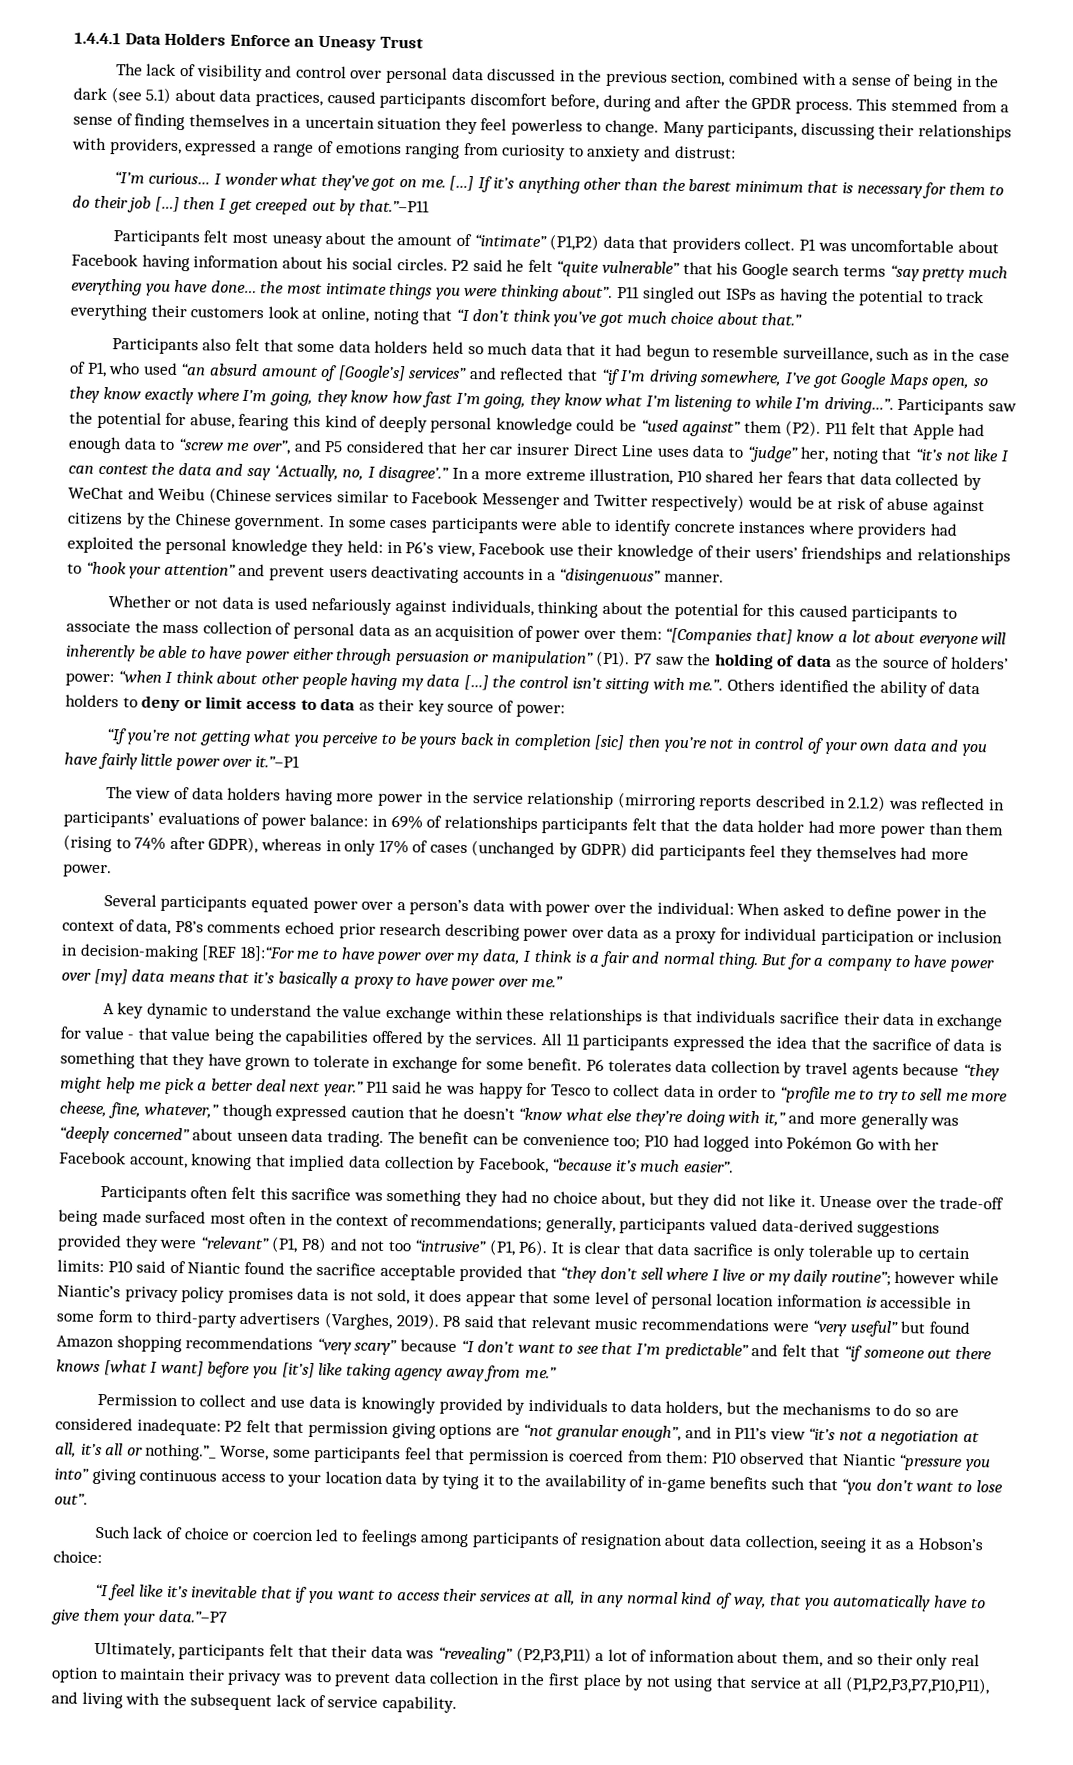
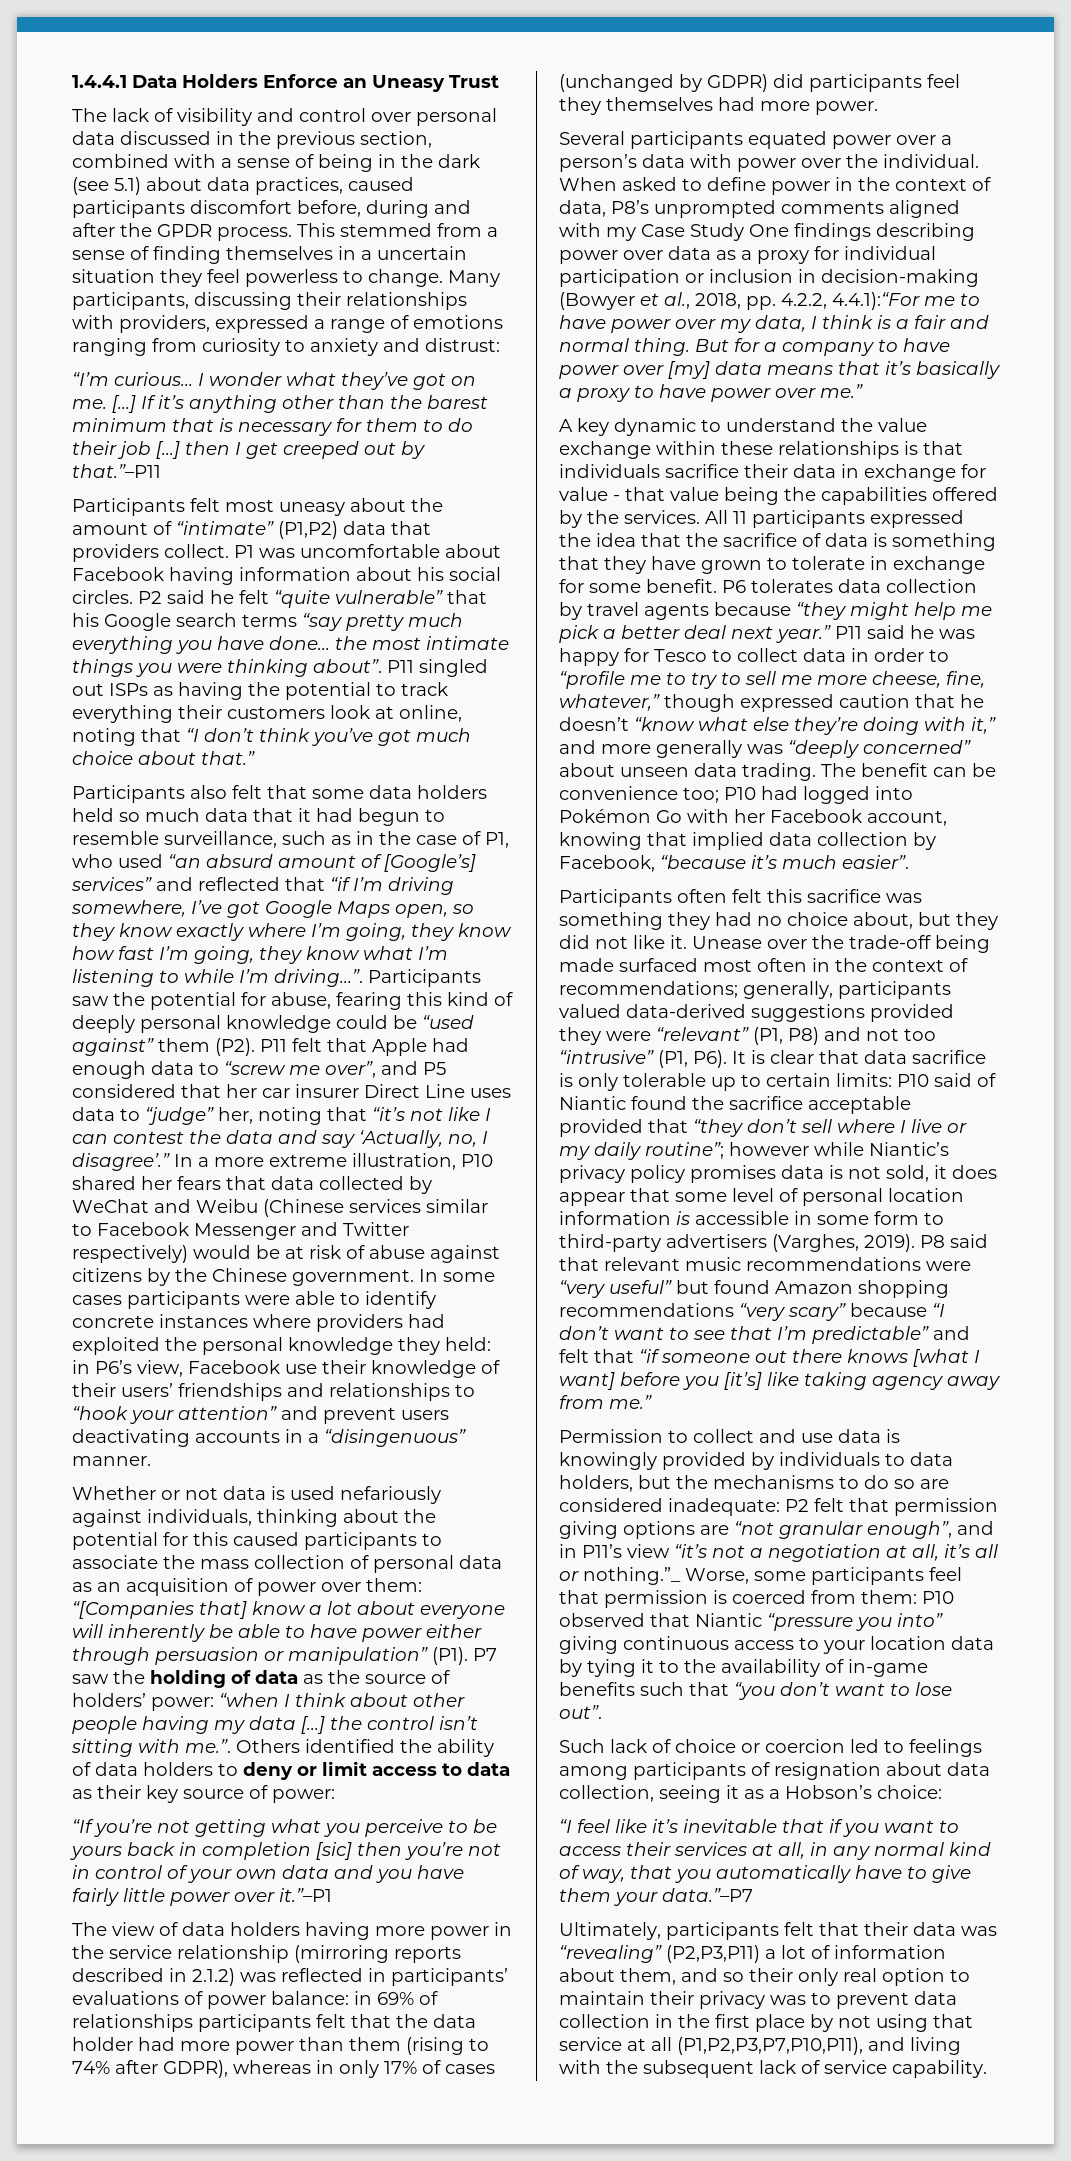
[656,901,734,915] individual: -> [883,154,979,168] individual.
[207,921,443,939] comments echoed prior research -> [654,200,960,218] [559,223,871,241] unprompted comments aligned with my Case Study One findings
[201,945,295,962] [REF 18]:“For -> [559,292,920,310] (Bowyer et al., 2018, pp. 4.2.2, 4.4.1):“For

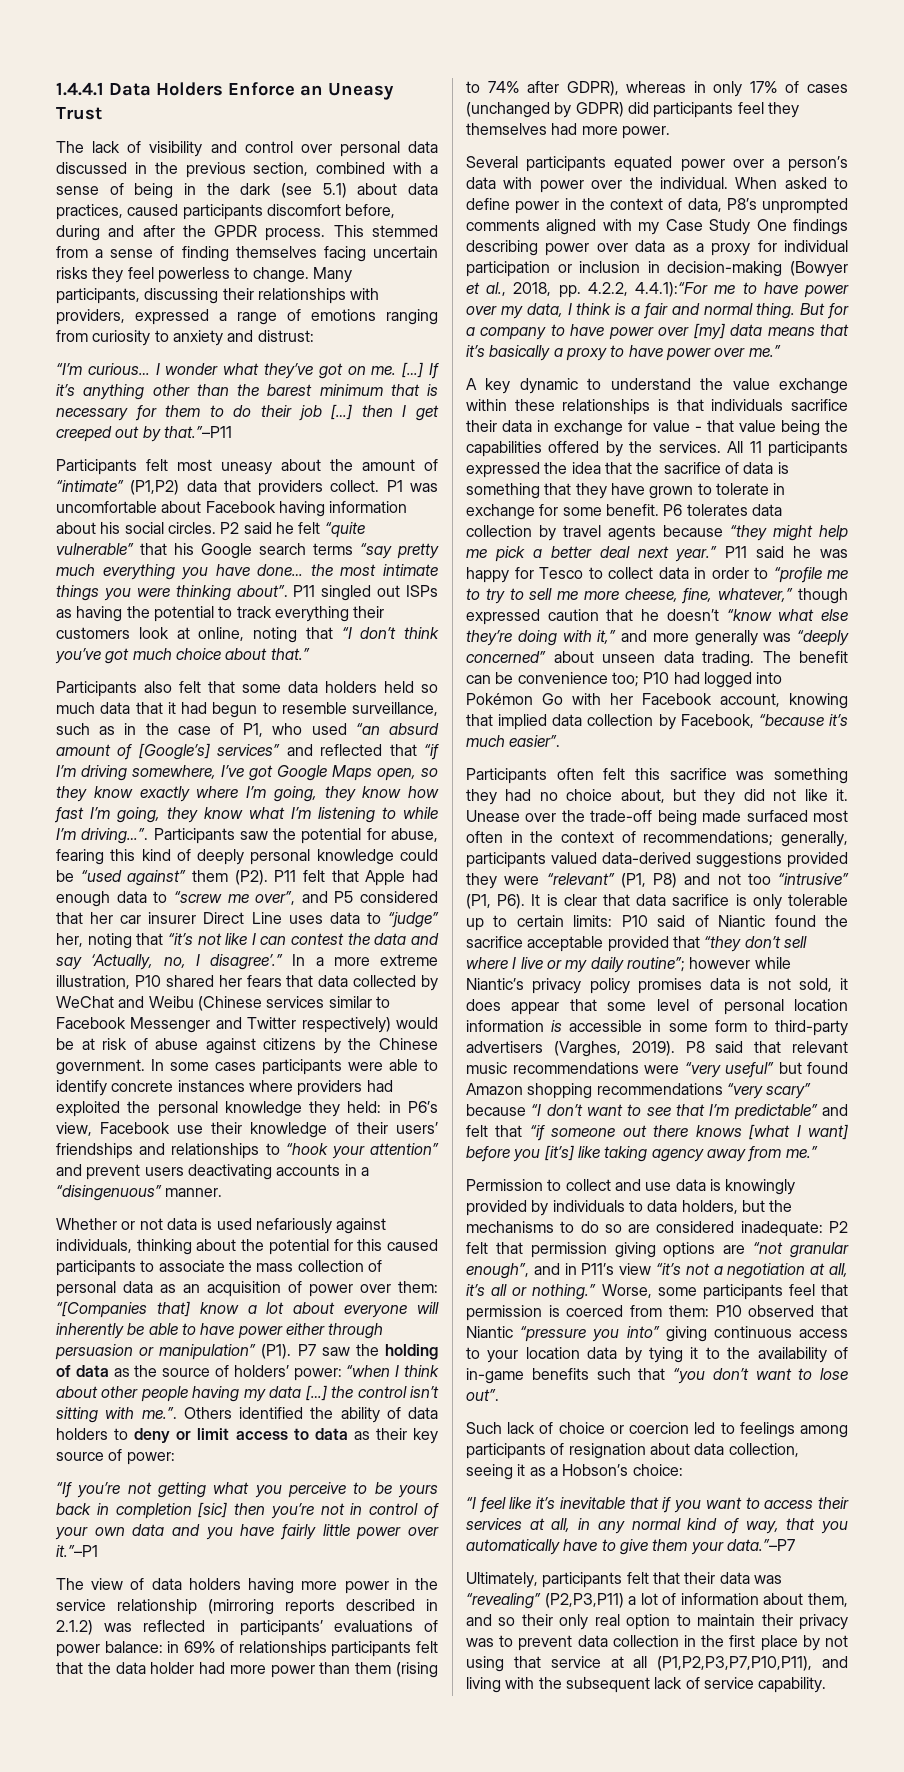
[338,246,467,260] [72,269,155,283] in a uncertain situation -> [323,246,438,262] [56,267,88,279] facing uncertain risks
[583,1567,681,1585] nothing.”_ -> [532,1284,597,1300] nothing.”

